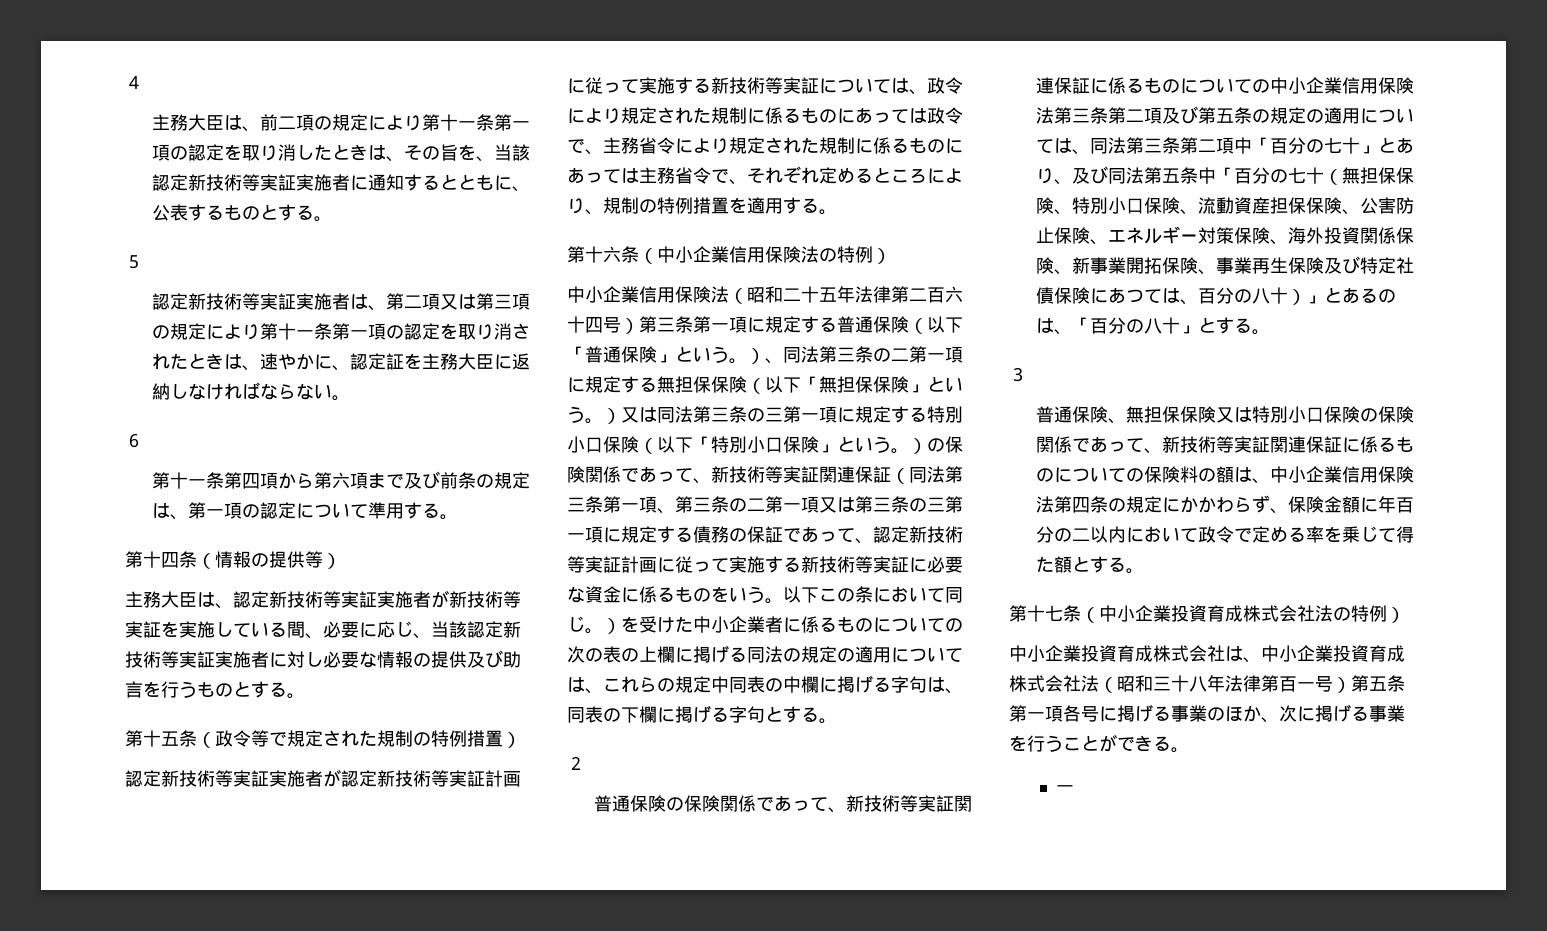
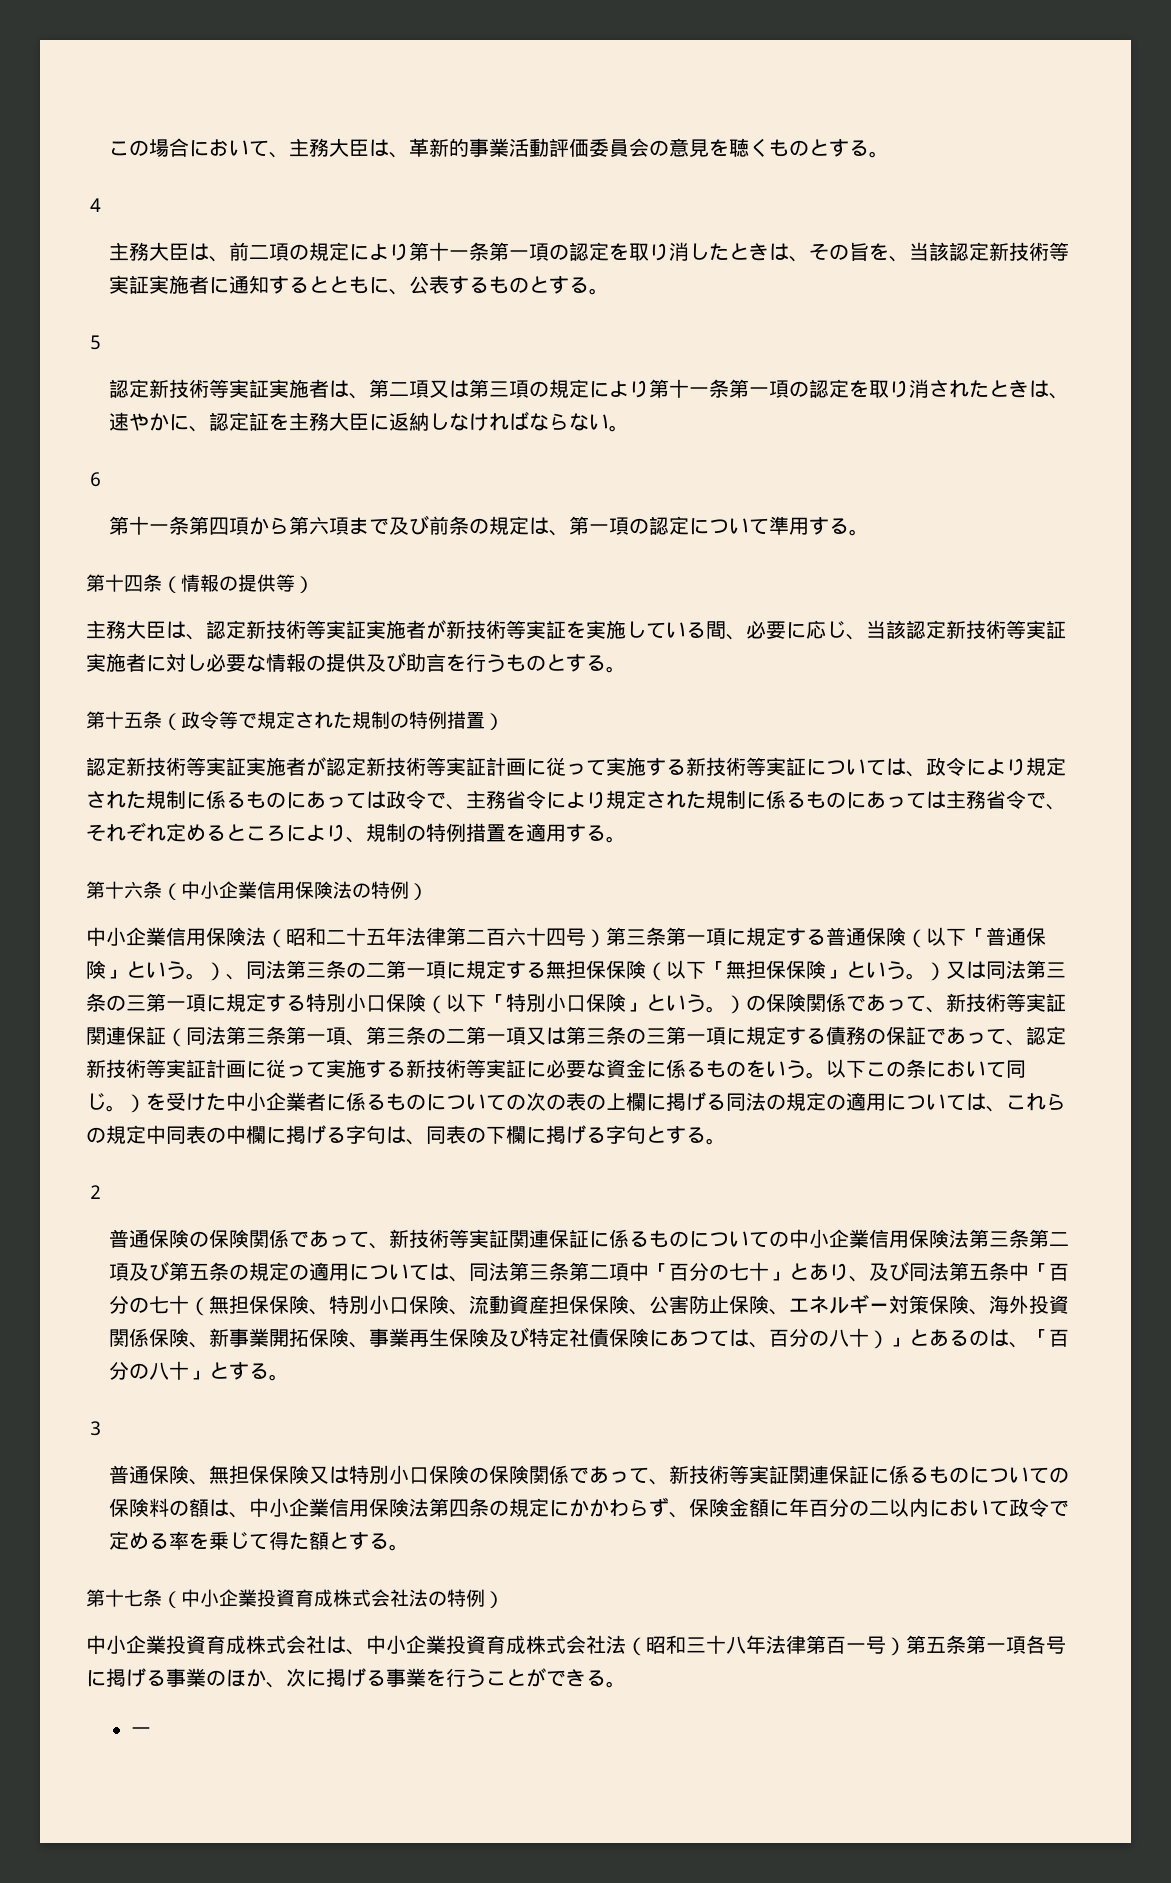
(125, 82) none -> [109,138,890,158] この場合において、主務大臣は、革新的事業活動評価委員会の意見を聴くものとする。 //

